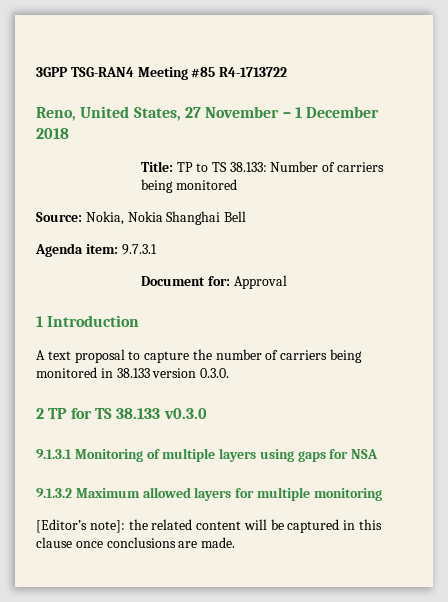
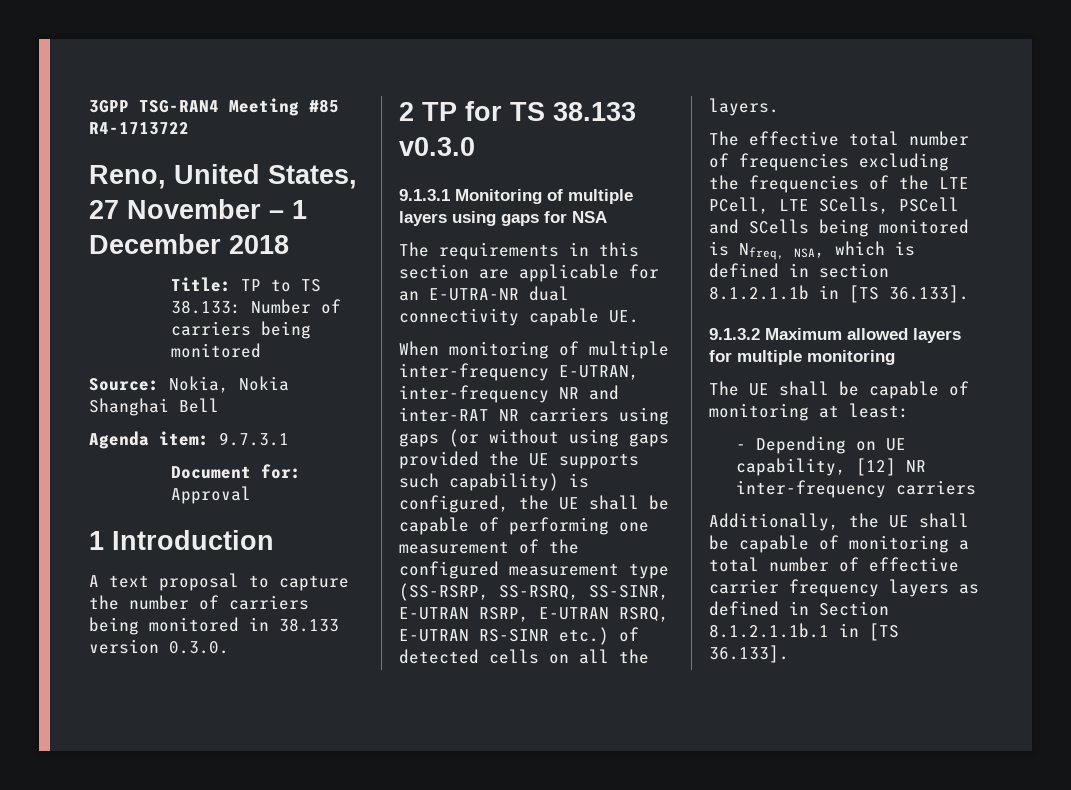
(379, 454) none -> [399,242,639,260] [399,264,659,282] [399,286,569,301] [399,308,639,326] [399,341,669,359] [399,363,639,381] [399,385,619,403] [399,407,669,425] [399,429,669,447] [399,451,639,469] [399,473,589,491] [399,495,669,513] [399,517,649,535] [399,539,579,554] [399,561,669,579] [399,583,669,601] [399,607,669,622] [399,627,639,645] [399,649,649,664] [709,98,779,116] [709,131,969,146] [709,153,949,171] [709,175,969,193] [709,197,959,214] [709,219,969,237] [709,241,915,260] [709,263,889,278] [709,285,969,303] // The requirements in this section are applicable for an E-UTRA-NR dual connectivity capable UE. // When monitoring of multiple inter-frequency E-UTRAN, inter-frequency NR and inter-RAT NR carriers using gaps (or without using gaps provided the UE supports such capability) is configured, the UE shall be capable of performing one measurement of the configured measurement type (SS-RSRP, SS-RSRQ, SS-SINR, E-UTRAN RSRP, E-UTRAN RSRQ, E-UTRAN RS-SINR etc.) of detected cells on all the layers. // The effective total number of frequencies excluding the frequencies of the LTE PCell, LTE SCells, PSCell and SCells being monitored is Nfreq, NSA, which is defined in section 8.1.2.1.1b in [TS 36.133].
[36,519,383,533] [36,537,236,548] [Editor’s note]: the related content will be captured in this clause once conclusions are made. -> [709,381,969,399] [709,403,909,421] [736,436,907,454] [736,458,927,476] [736,480,977,498] [709,513,969,531] [709,535,969,553] [709,557,959,572] [709,579,979,597] [709,601,889,616] [709,623,899,641] [709,645,789,663] The UE shall be capable of monitoring at least: // - Depending on UE capability, [12] NR inter-frequency carriers // Additionally, the UE shall be capable of monitoring a total number of effective carrier frequency layers as defined in Section 8.1.2.1.1b.1 in [TS 36.133].

